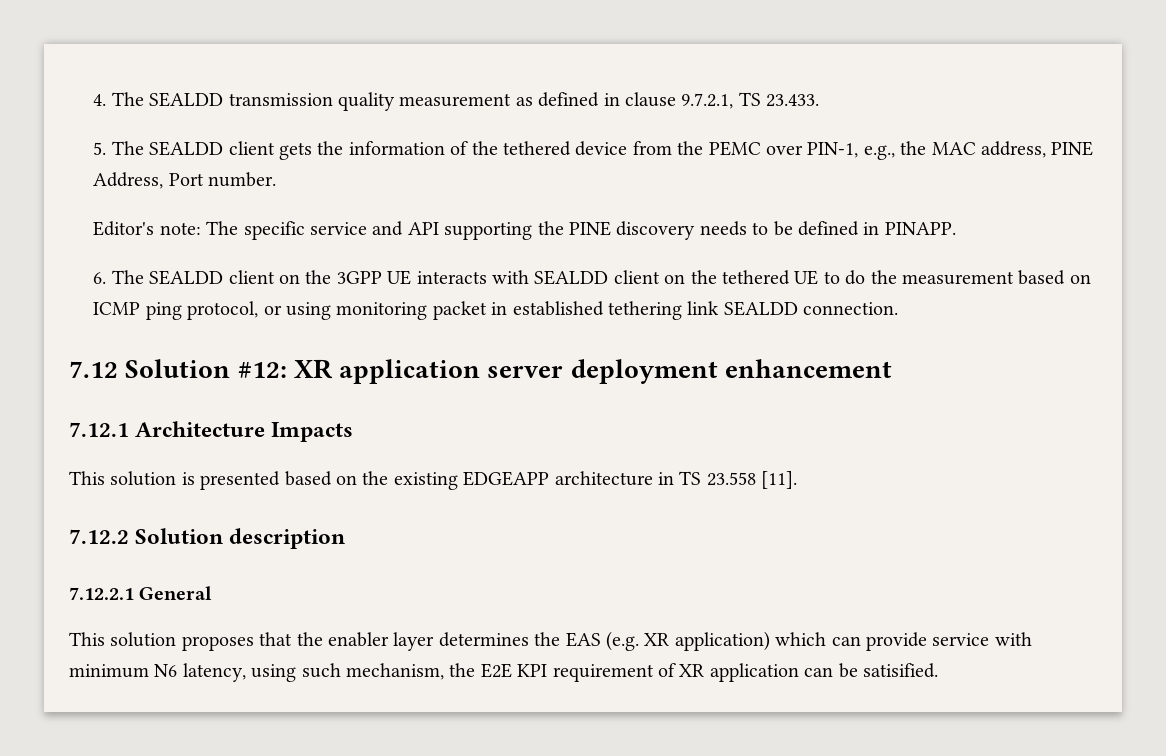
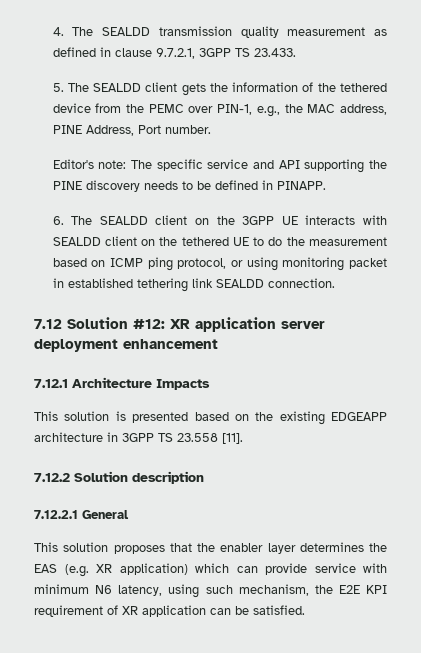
(734, 101) none -> [198,48,231,57] 3GPP
(674, 478) none -> [122,433,154,442] 3GPP
[862,663,938,678] satisified. -> [253,605,305,615] satisfied.

